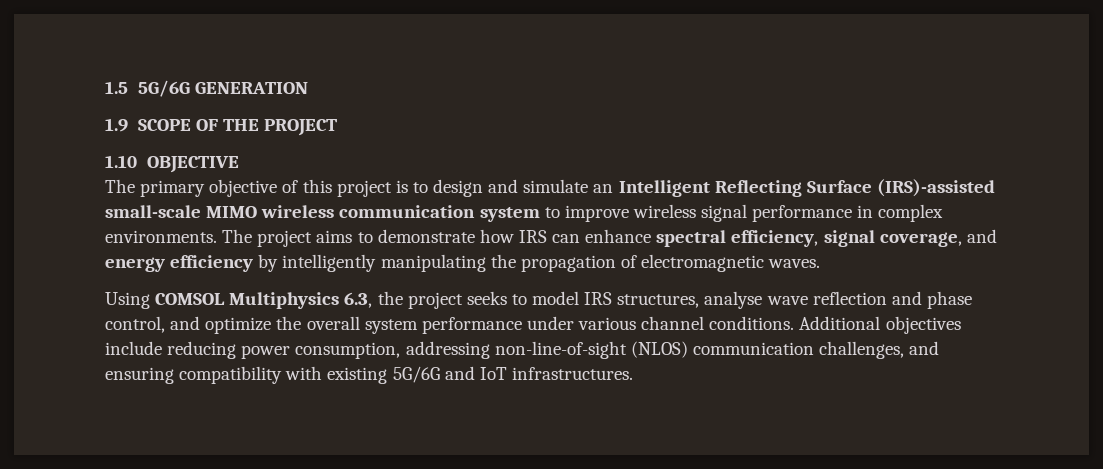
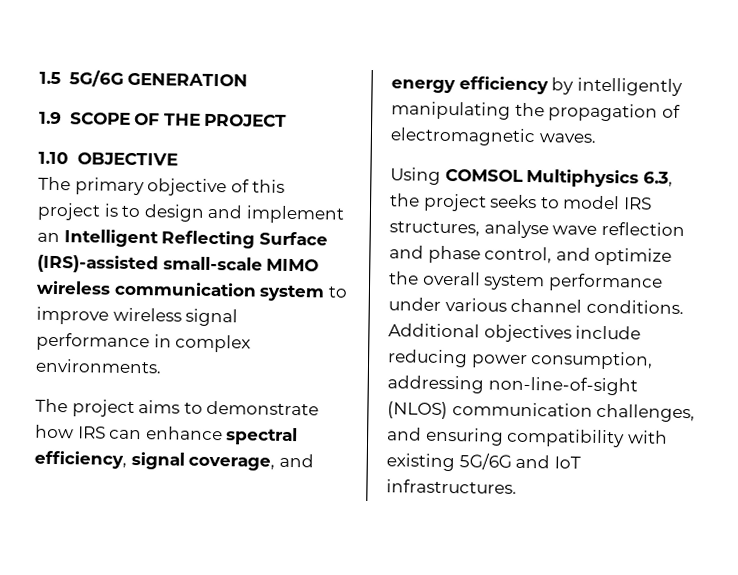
[523,179,589,193] simulate -> [245,205,345,224] implement
(217, 236) none -> (162, 366) //

